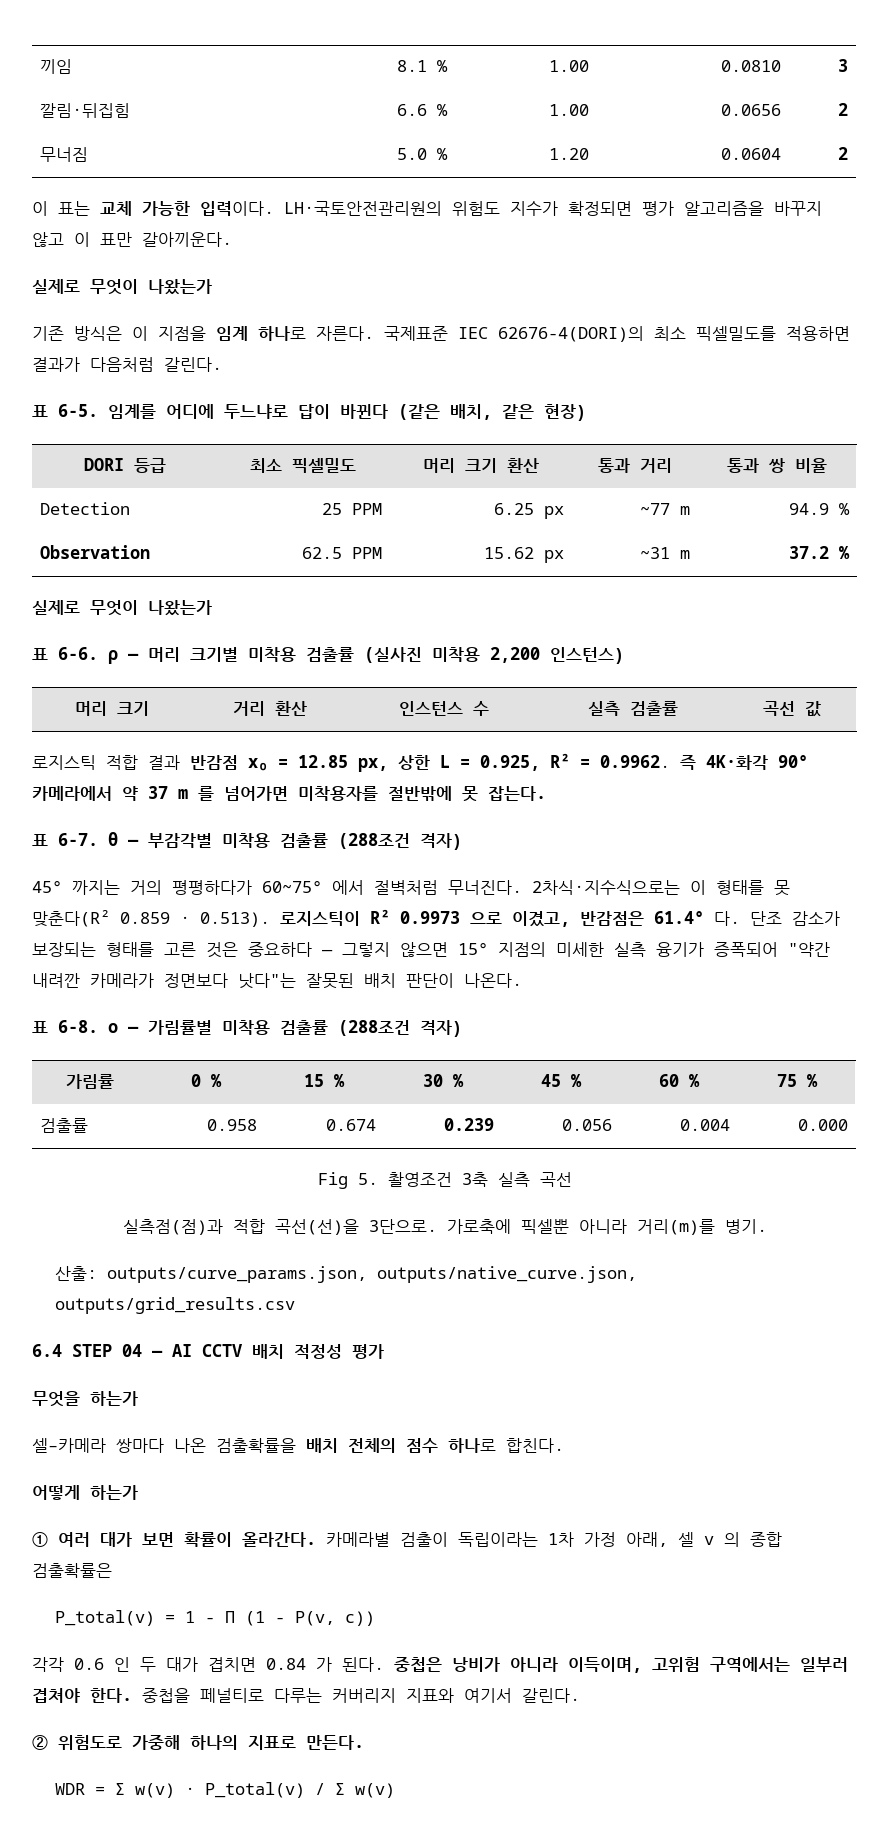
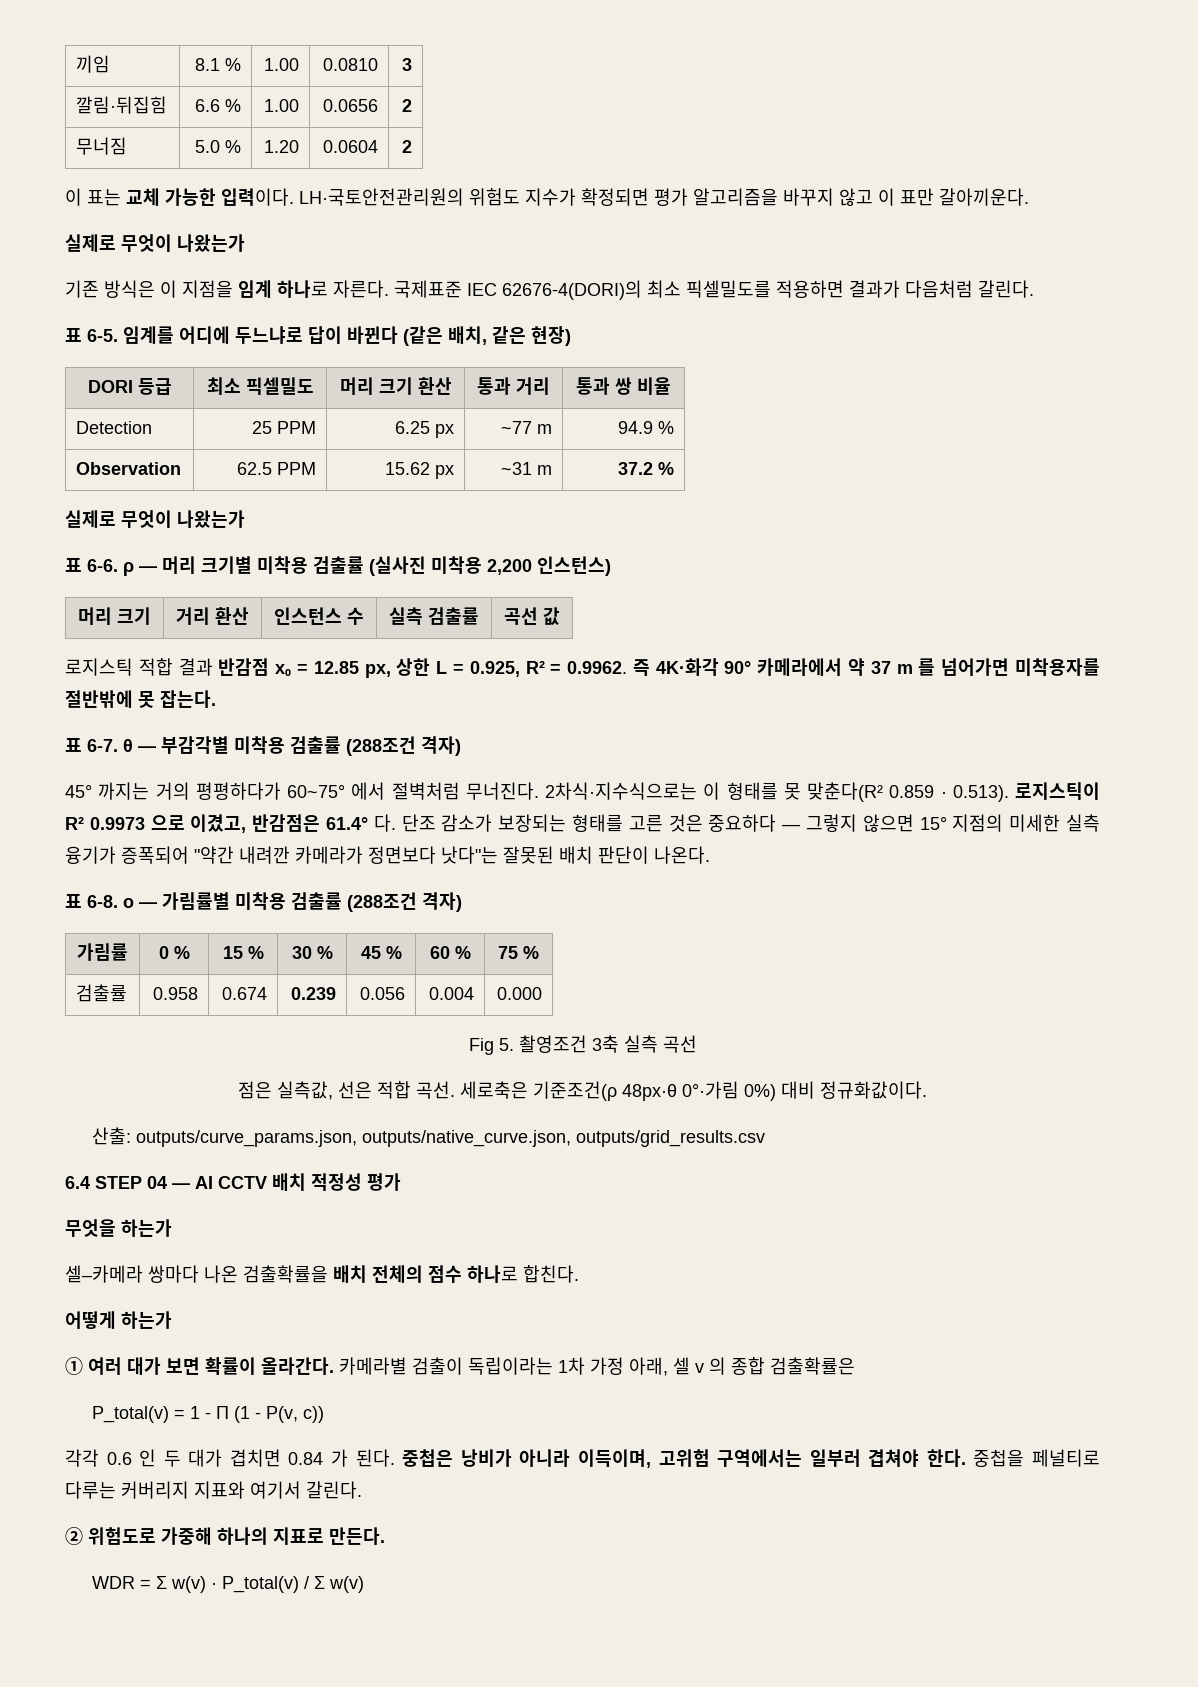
[122,1219,767,1235] 실측점(점)과 적합 곡선(선)을 3단으로. 가로축에 픽셀뿐 아니라 거리(m)를 병기. -> [238,1081,927,1101] 점은 실측값, 선은 적합 곡선. 세로축은 기준조건(ρ 48px·θ 0°·가림 0%) 대비 정규화값이다.

